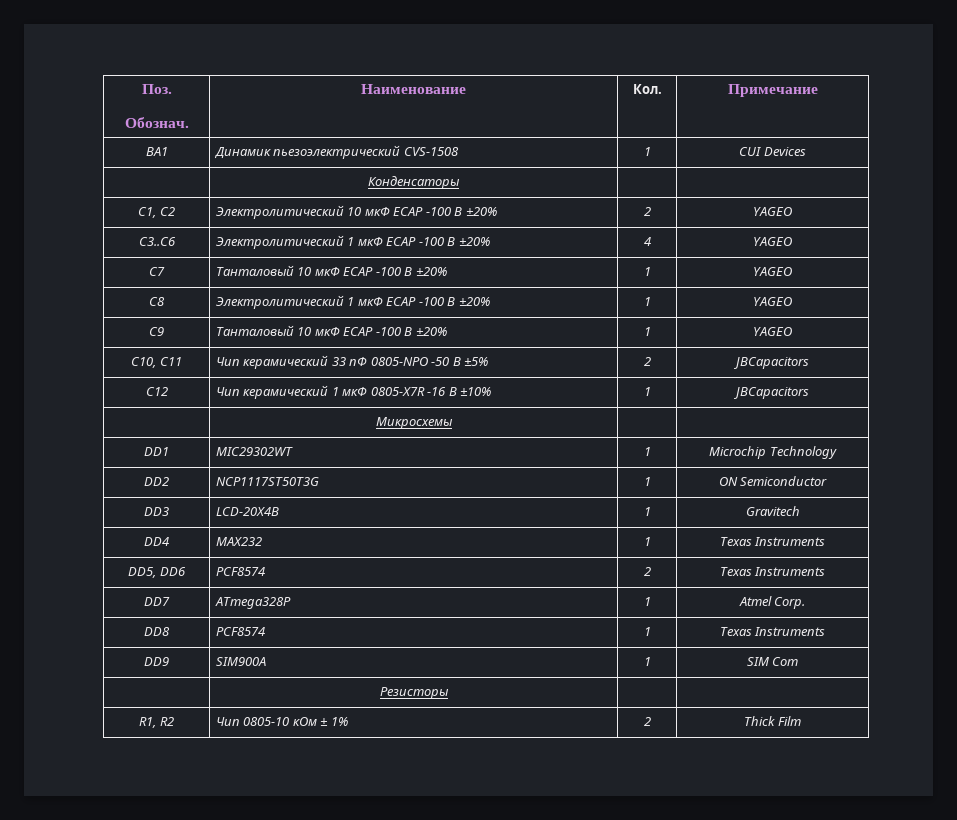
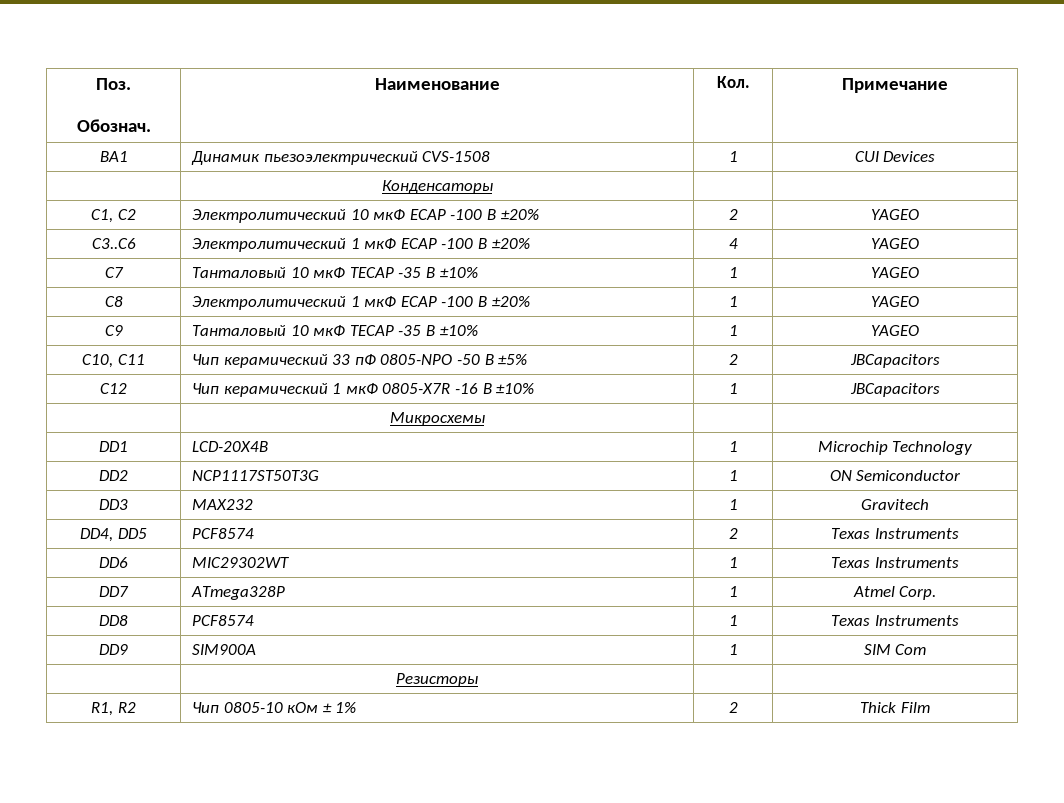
[343,267,447,276] ECAP -100 В ±20% -> [349,267,478,278] TECAP -35 В ±10%
[343,327,447,336] ECAP -100 В ±20% -> [349,325,478,336] TECAP -35 В ±10%
[215,447,293,456] MIC29302WT -> [192,441,269,452] LCD-20X4B
[215,507,279,516] LCD-20X4B -> [192,499,254,510] MAX232
[144,537,169,546] [215,537,262,546] [643,537,651,546] [719,537,826,546] [128,567,157,578] DD4 | MAX232 | 1 | Texas Instruments // DD5, -> [80,528,147,542] [192,528,255,539] [728,528,738,539] [831,528,959,539] DD4, DD5 | PCF8574 | 2 | Texas Instruments //
[215,567,265,576] [643,567,651,576] PCF8574 | 2 -> [192,557,290,568] [728,557,738,568] MIC29302WT | 1

